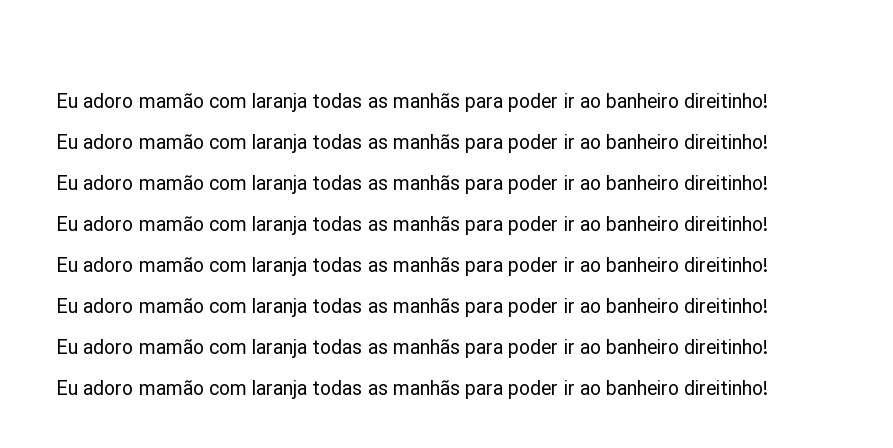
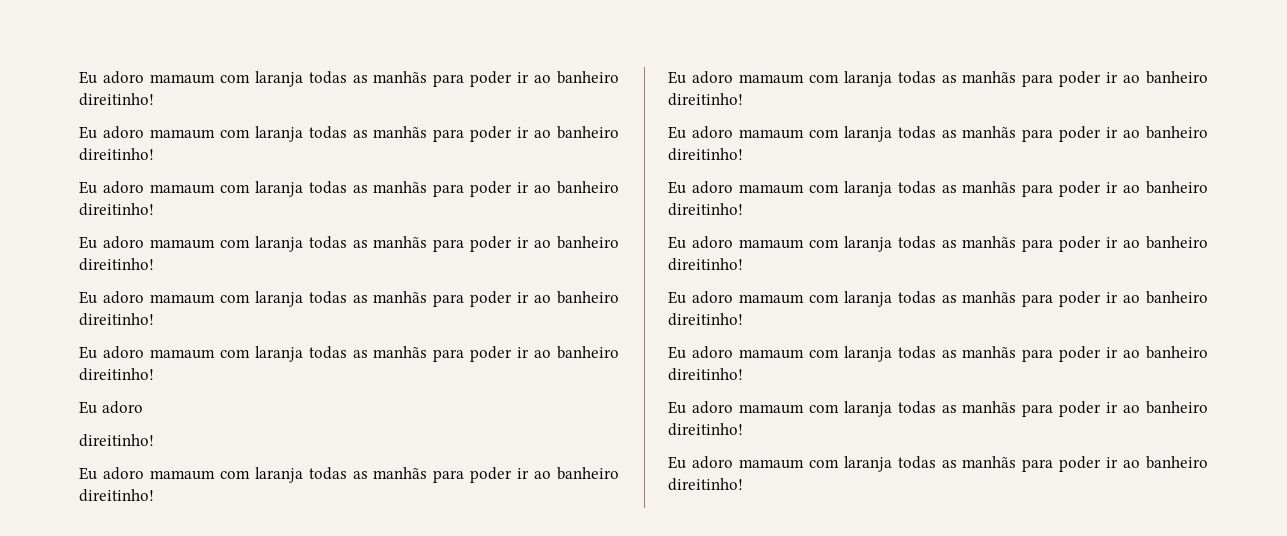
[56,93,204,108] Eu adoro mamão -> [79,71,215,84] Eu adoro mamaum
[138,134,204,149] mamão -> [149,129,215,139] mamaum
[138,175,204,190] mamão -> [149,184,215,194] mamaum
[138,216,204,231] mamão -> [149,239,215,249] mamaum
[138,257,204,272] mamão -> [149,294,215,304] mamaum
[138,298,204,313] mamão -> [149,349,215,359] mamaum
[138,339,204,354] mamão -> [79,434,154,447] [79,467,215,480] // direitinho! // Eu adoro mamaum
[138,380,204,395] mamão -> [738,74,804,84] mamaum
(769, 387) none -> [668,126,1208,142] [668,148,743,161] [668,181,1208,197] [668,203,743,216] [668,236,1208,252] [668,258,743,271] [668,291,1208,307] [668,313,743,326] [668,346,1208,362] [668,368,743,381] [668,401,1208,417] [668,423,743,436] [668,456,1208,472] [668,478,743,491] // Eu adoro mamaum com laranja todas as manhãs para poder ir ao banheiro direitinho! // Eu adoro mamaum com laranja todas as manhãs para poder ir ao banheiro direitinho! // Eu adoro mamaum com laranja todas as manhãs para poder ir ao banheiro direitinho! // Eu adoro mamaum com laranja todas as manhãs para poder ir ao banheiro direitinho! // Eu adoro mamaum com laranja todas as manhãs para poder ir ao banheiro direitinho! // Eu adoro mamaum com laranja todas as manhãs para poder ir ao banheiro direitinho! // Eu adoro mamaum com laranja todas as manhãs para poder ir ao banheiro direitinho!

